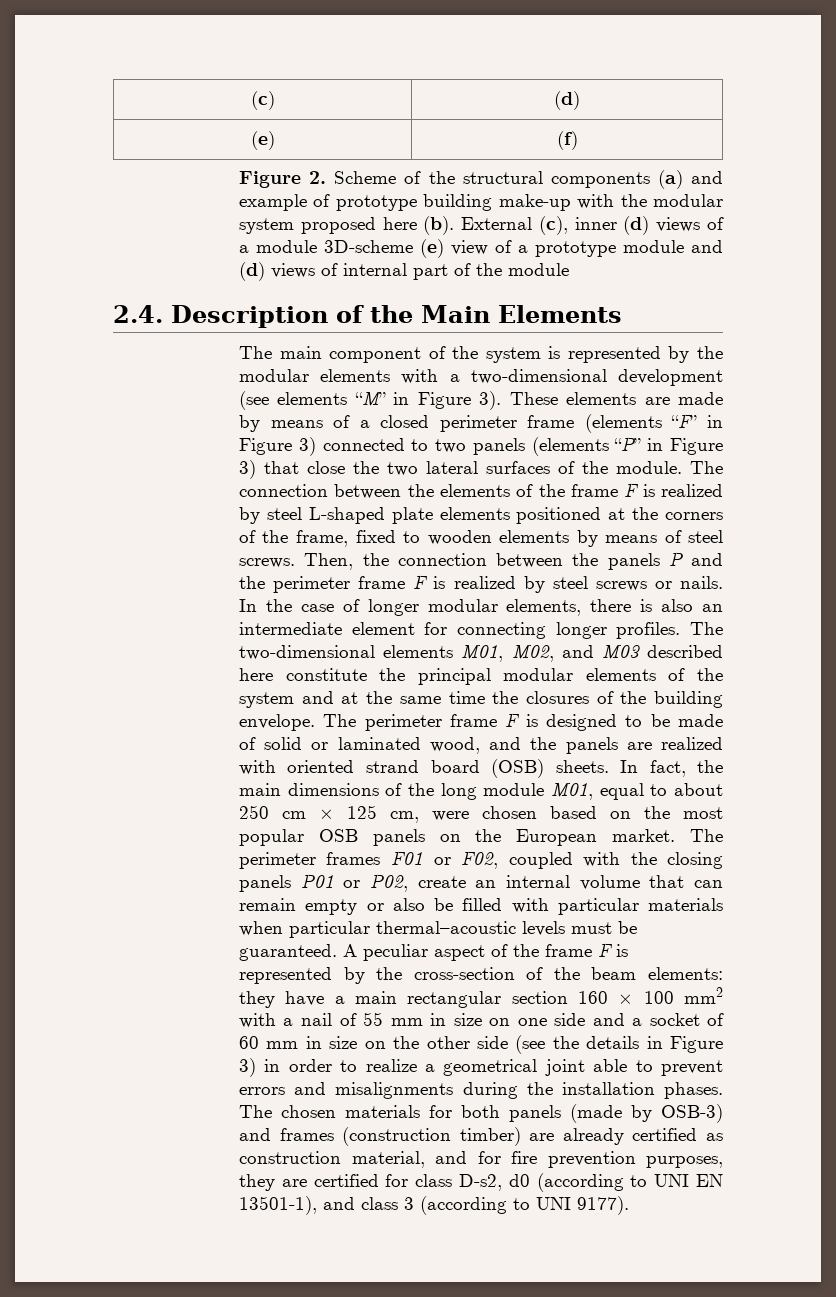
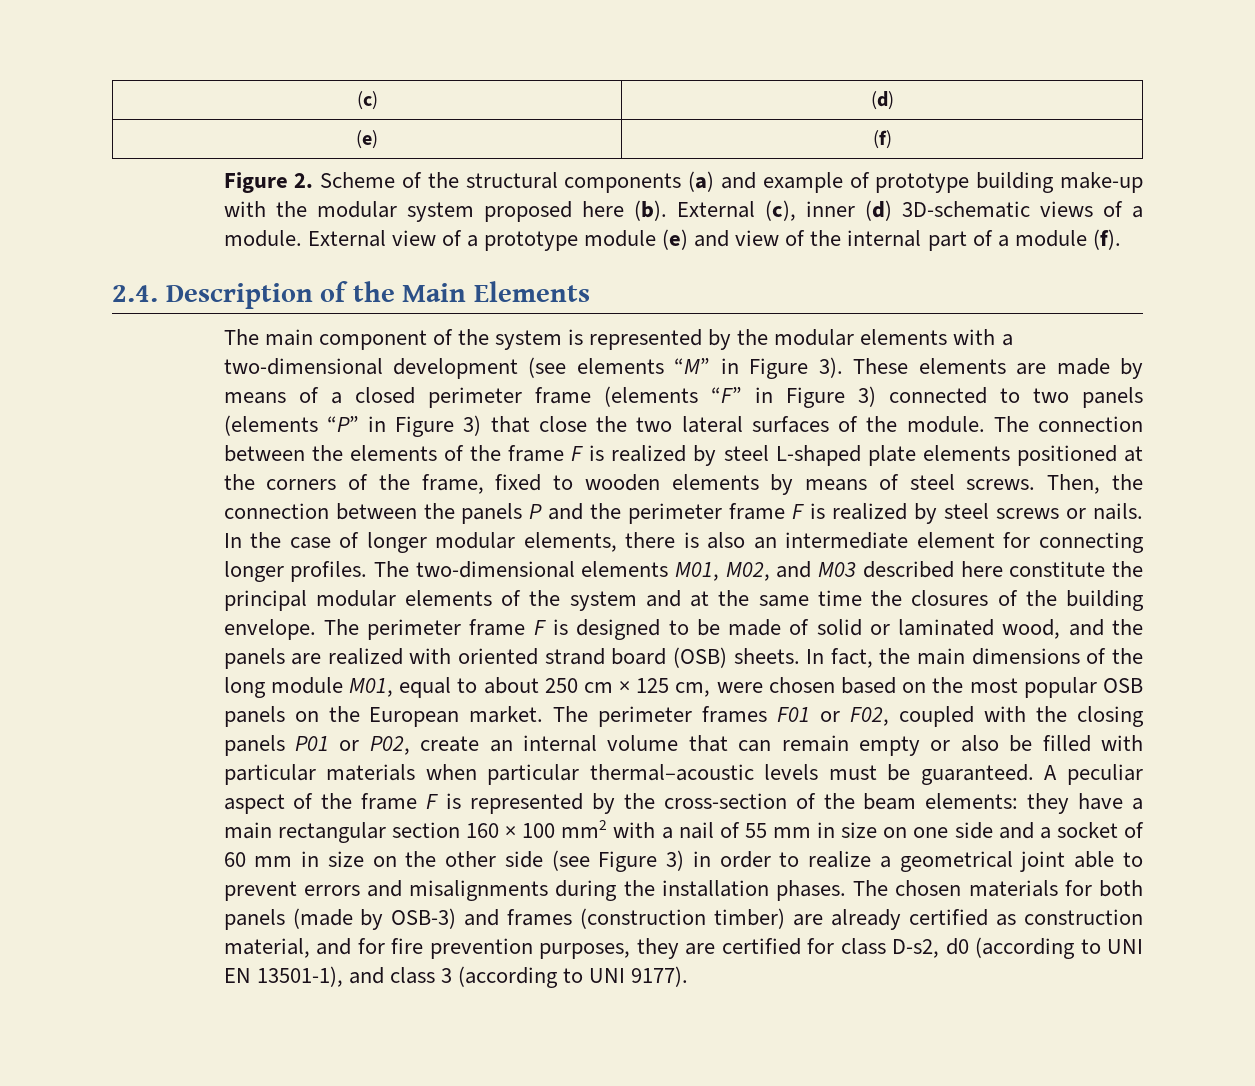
(650, 225) none -> [901,201,1030,218] 3D-schematic
[255,239,444,258] module 3D-scheme (e) -> [223,230,386,247] module. External
[691,240,724,253] [238,262,338,281] and (d) views of -> [662,229,842,250] (e) and view of the
[475,263,569,276] the module -> [997,229,1121,250] a module (f).
[552,1036,663,1049] the details in -> (590, 860) none

